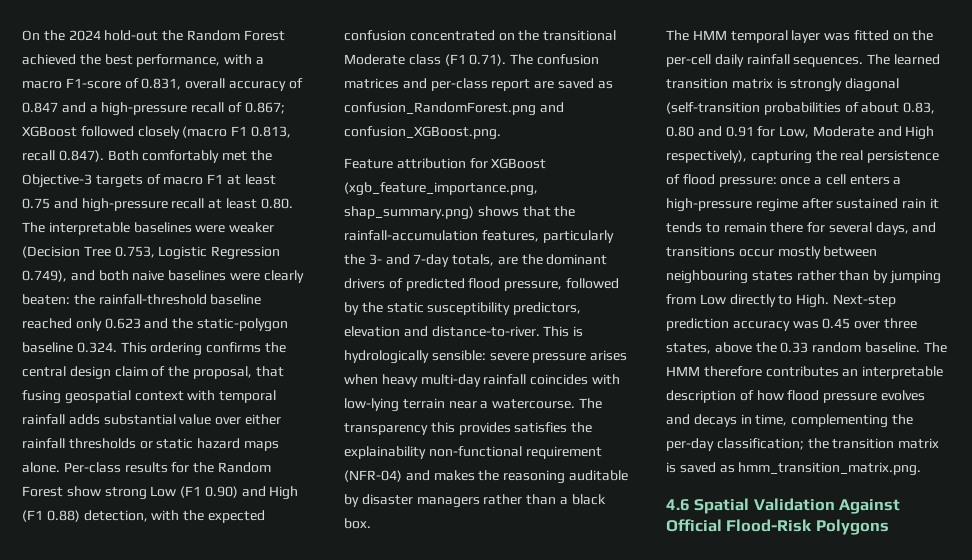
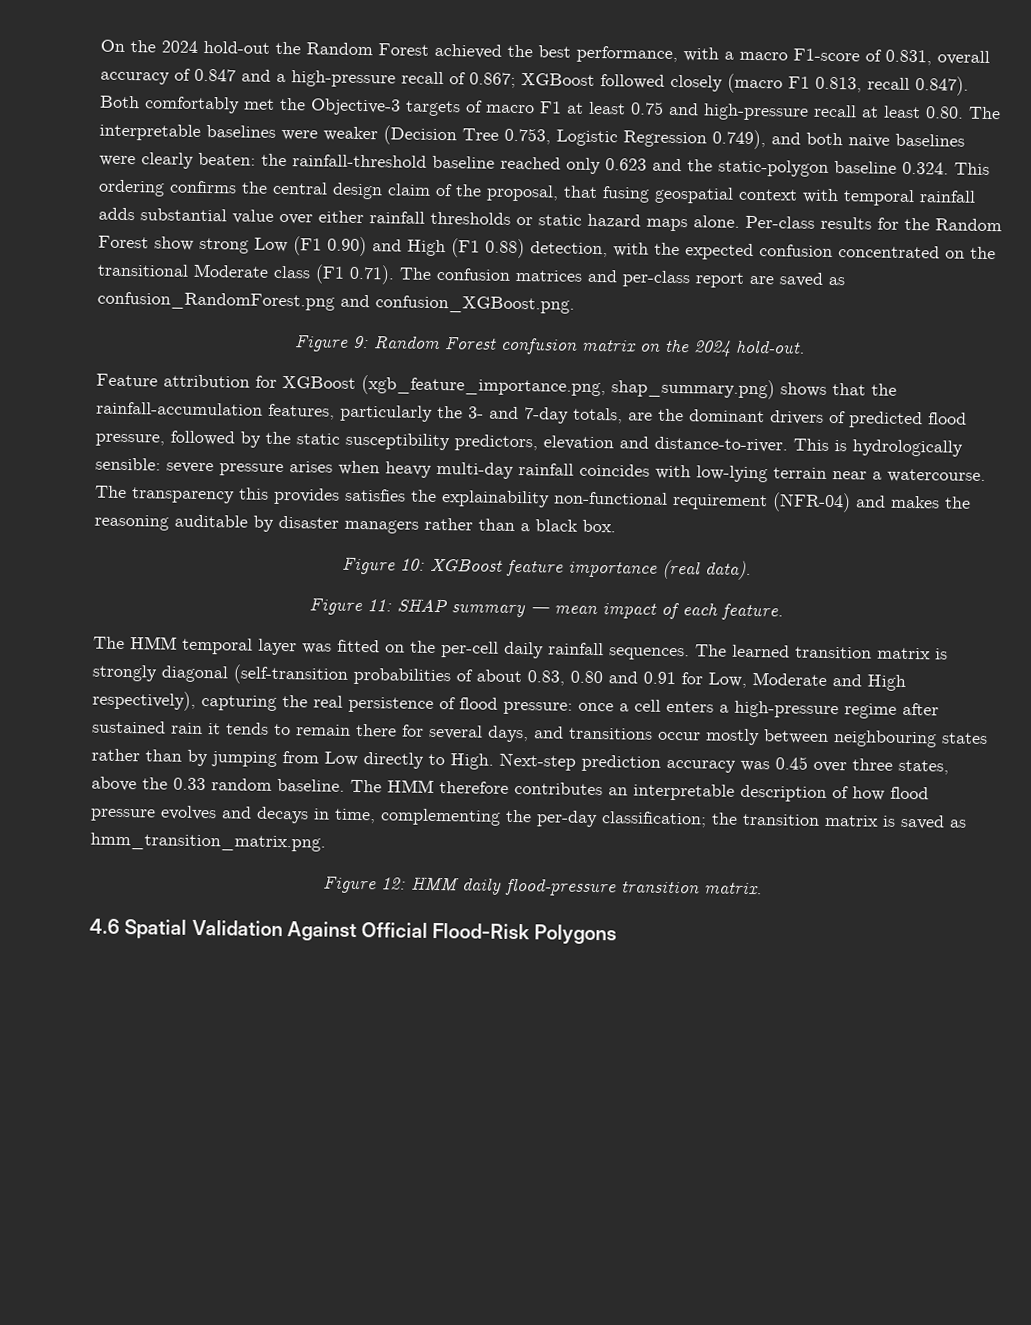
(501, 133) none -> [293,334,806,357] // Figure 9: Random Forest confusion matrix on the 2024 hold-out.
(371, 523) none -> [342,556,752,580] [308,597,784,621] // Figure 10: XGBoost feature importance (real data). // Figure 11: SHAP summary — mean impact of each feature.
(922, 469) none -> [323,875,763,897] // Figure 12: HMM daily flood-pressure transition matrix.

